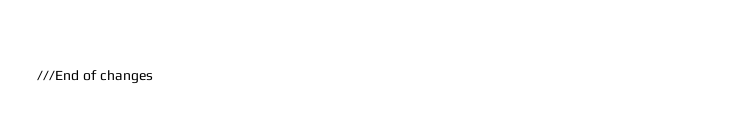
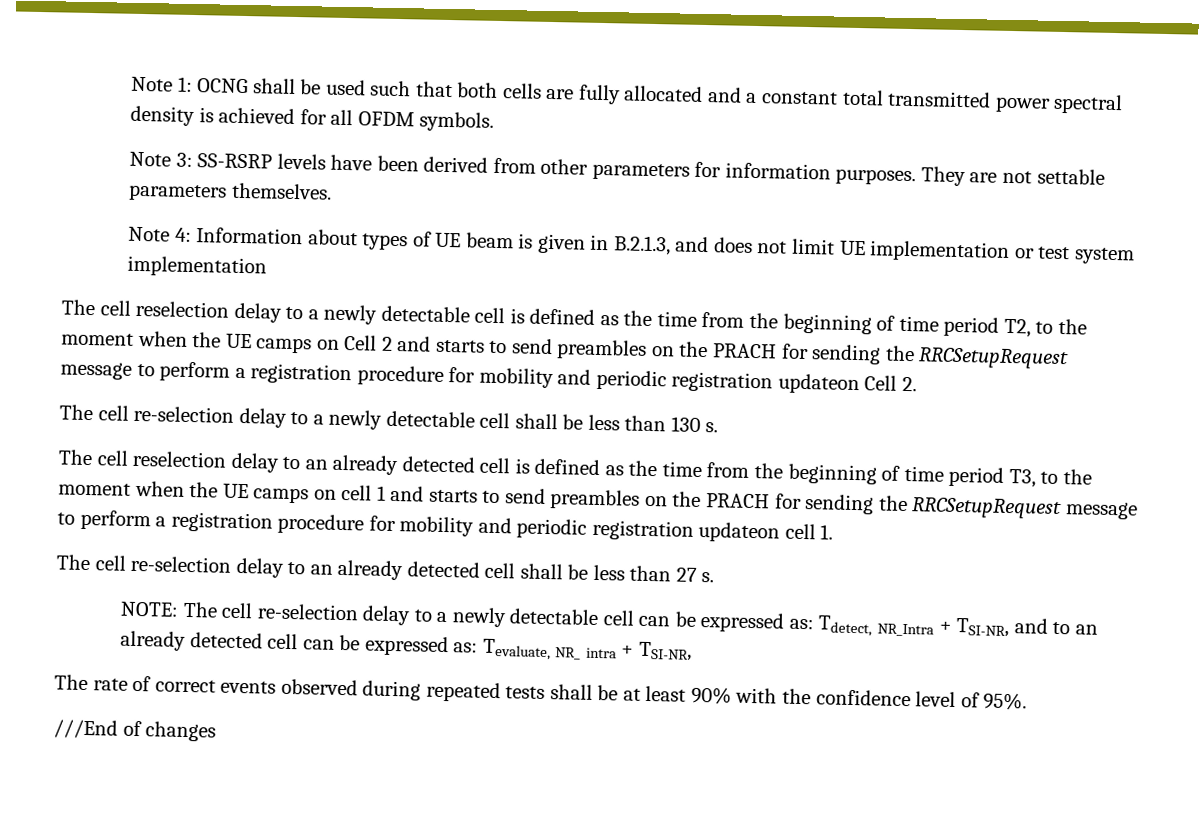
(37, 75) none -> [130,76,1124,115] [129,105,495,132] [128,151,1105,187] [127,182,332,202] [127,226,1135,265] [126,255,267,278] [61,299,1087,338] [61,330,1070,370] [60,361,917,395] [59,404,719,433] [58,449,1092,488] [58,480,1138,520] [57,509,834,543] [56,554,715,583] [119,601,1098,638] [119,630,692,661] [54,674,1028,711] Note 1: OCNG shall be used such that both cells are fully allocated and a constant total transmitted power spectral density is achieved for all OFDM symbols. // Note 3: SS-RSRP levels have been derived from other parameters for information purposes. They are not settable parameters themselves. // Note 4: Information about types of UE beam is given in B.2.1.3, and does not limit UE implementation or test system implementation // The cell reselection delay to a newly detectable cell is defined as the time from the beginning of time period T2, to the moment when the UE camps on Cell 2 and starts to send preambles on the PRACH for sending the RRCSetupRequest message to perform a registration procedure for mobility and periodic registration updateon Cell 2. // The cell re-selection delay to a newly detectable cell shall be less than 130 s. // The cell reselection delay to an already detected cell is defined as the time from the beginning of time period T3, to the moment when the UE camps on cell 1 and starts to send preambles on the PRACH for sending the RRCSetupRequest message to perform a registration procedure for mobility and periodic registration updateon cell 1. // The cell re-selection delay to an already detected cell shall be less than 27 s. // NOTE: The cell re-selection delay to a newly detectable cell can be expressed as: Tdetect, NR_Intra + TSI-NR, and to an already detected cell can be expressed as: Tevaluate, NR_ intra + TSI-NR, // The rate of correct events observed during repeated tests shall be at least 90% with the confidence level of 95%. //

